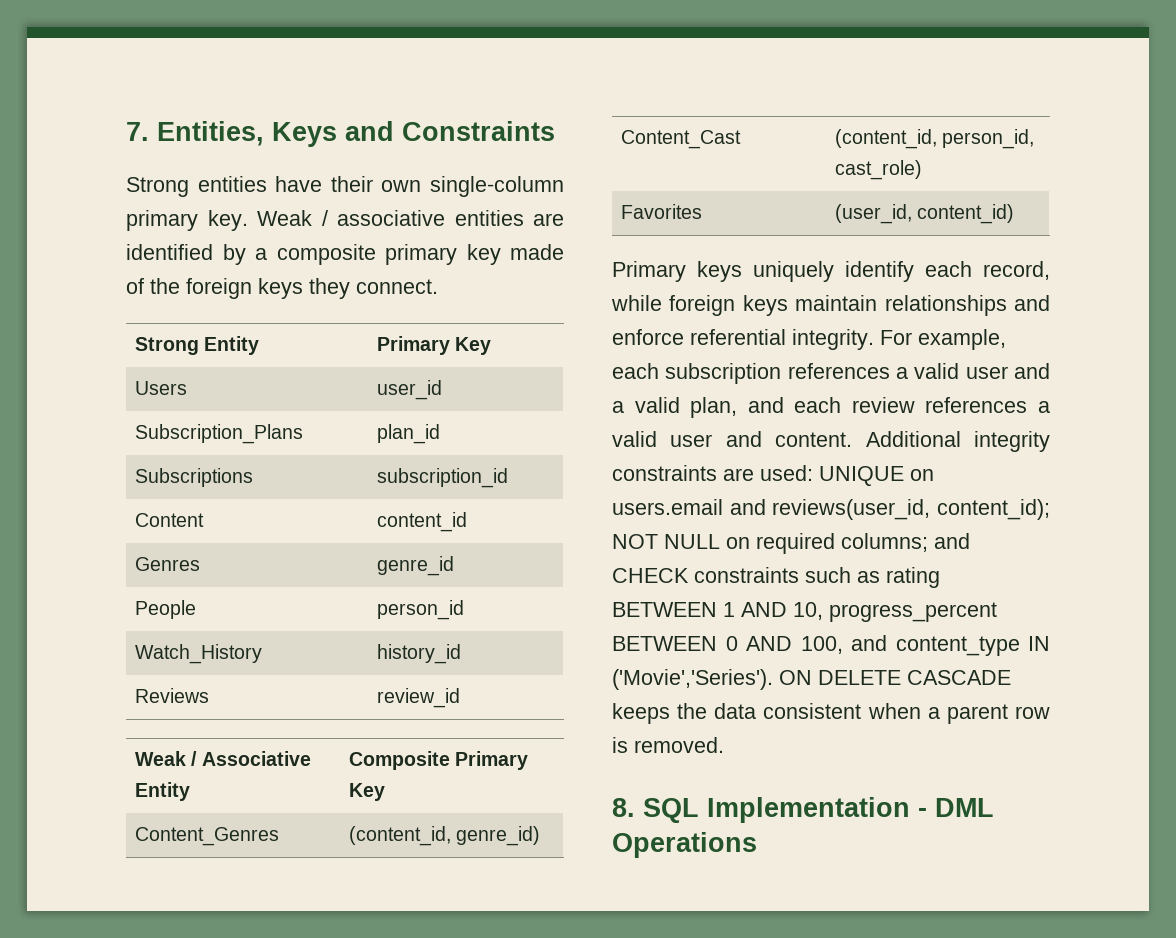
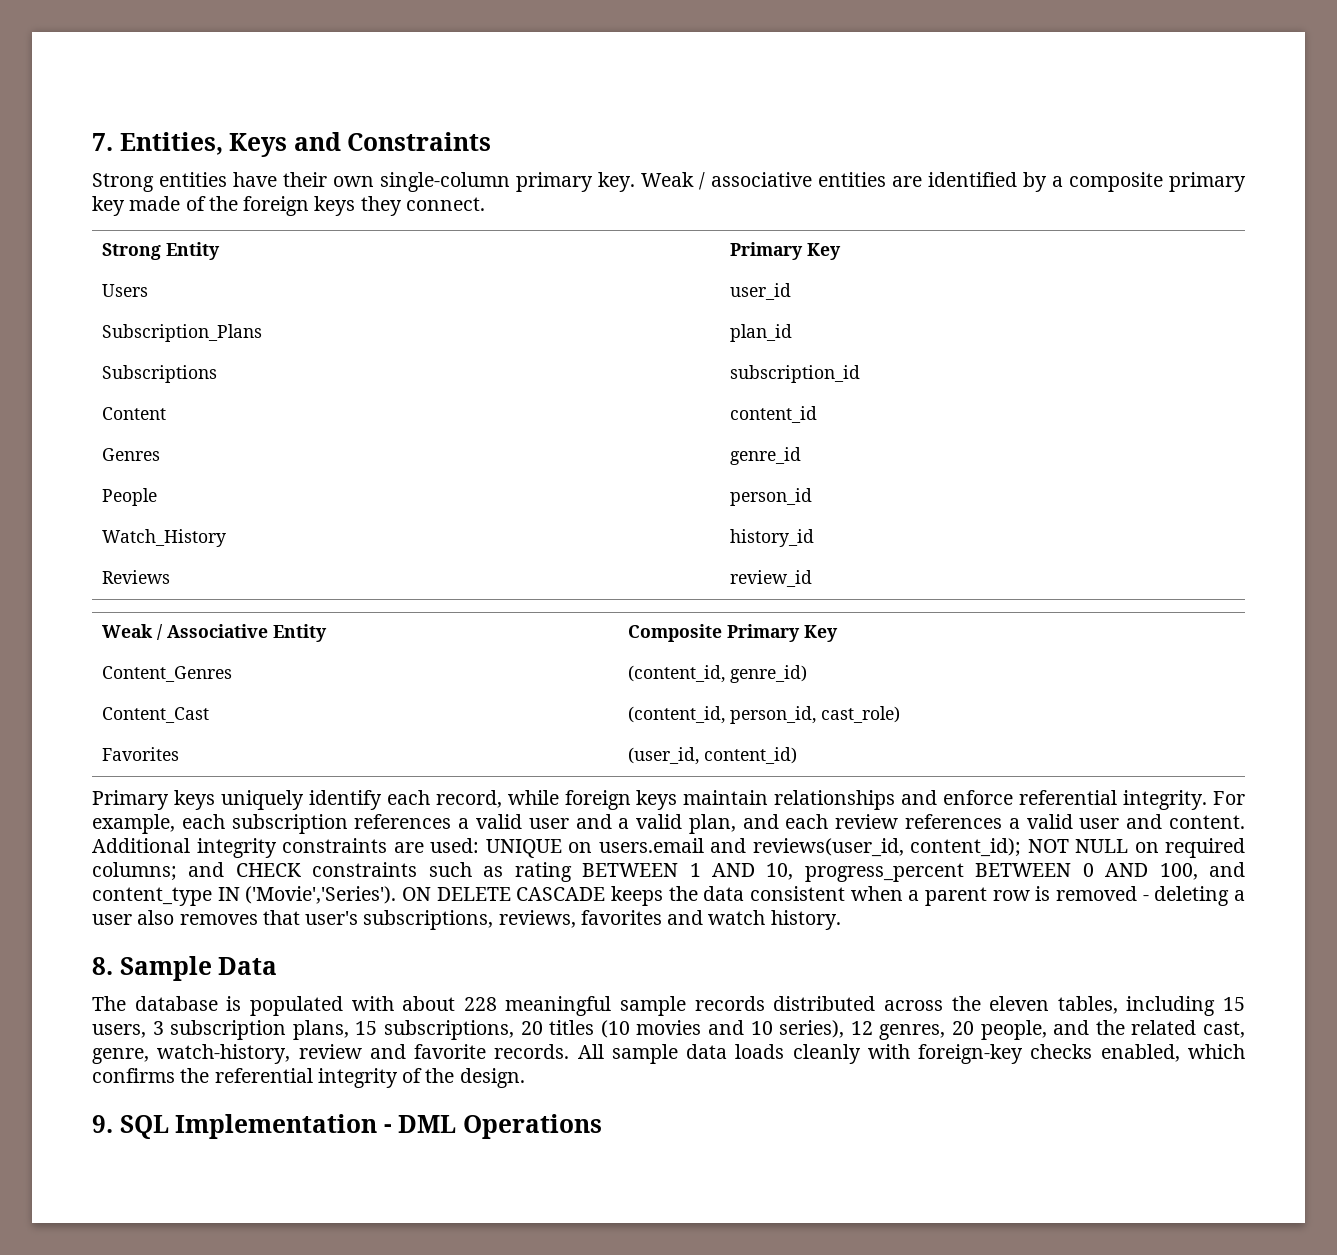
[634,737,724,753] [612,798,635,817] removed. // 8. -> [1055,886,1245,906] [92,910,841,930] [92,956,278,981] [92,996,1245,1016] [92,1020,1245,1040] [92,1044,1245,1064] [92,1068,525,1088] [92,1115,113,1133] removed - deleting a user also removes that user's subscriptions, reviews, favorites and watch history. // 8. Sample Data // The database is populated with about 228 meaningful sample records distributed across the eleven tables, including 15 users, 3 subscription plans, 15 subscriptions, 20 titles (10 movies and 10 series), 12 genres, 20 people, and the related cast, genre, watch-history, review and favorite records. All sample data loads cleanly with foreign-key checks enabled, which confirms the referential integrity of the design. // 9.

